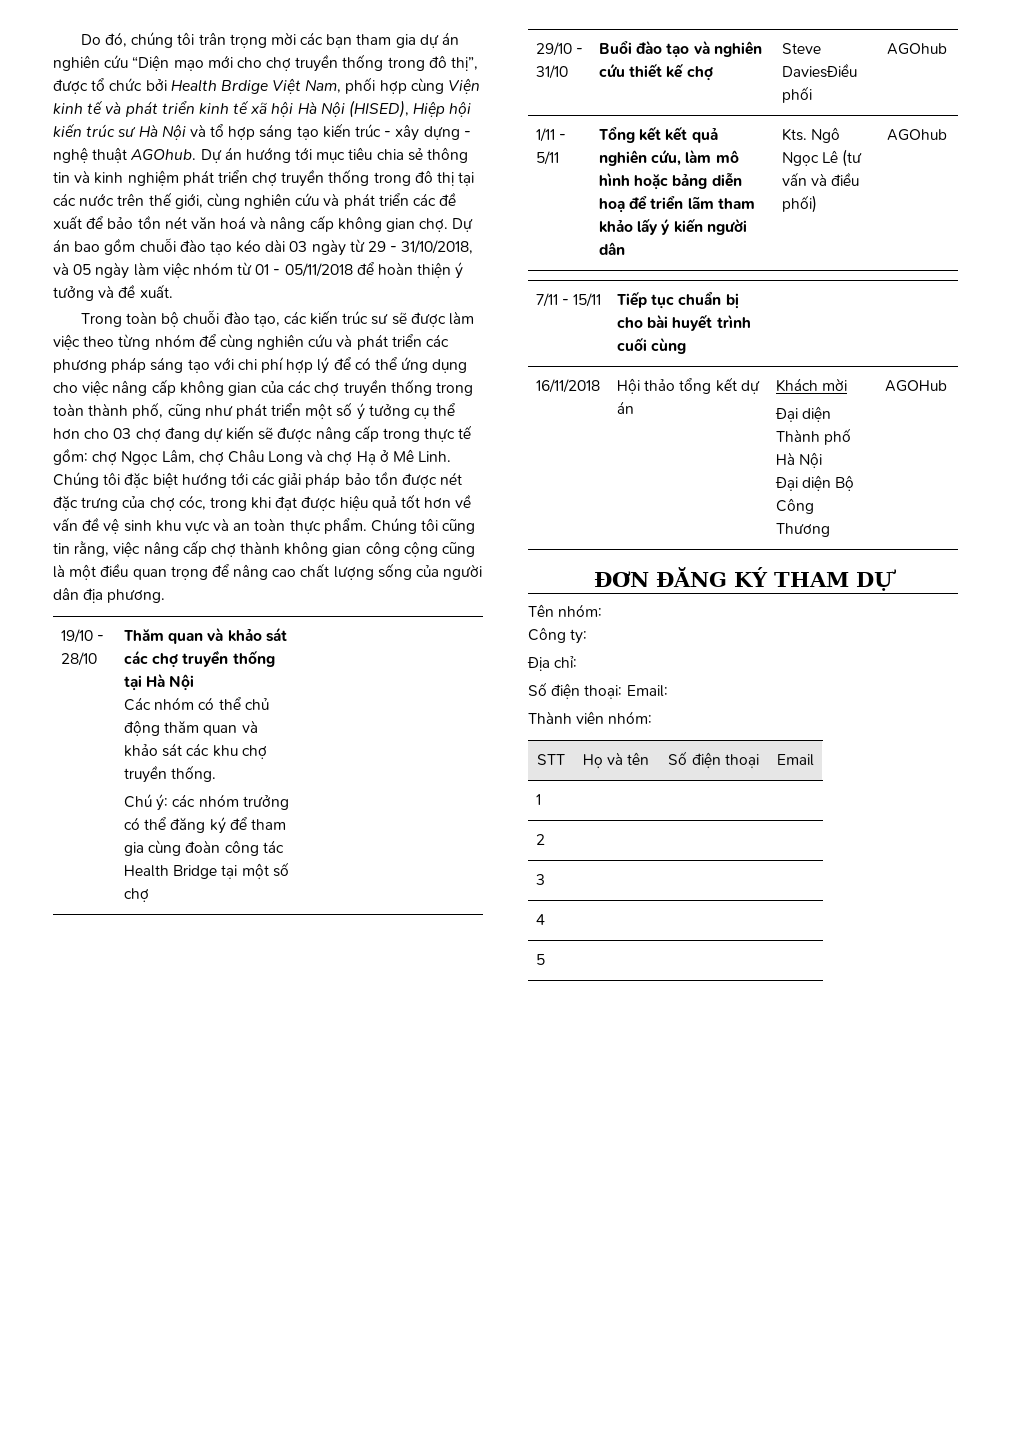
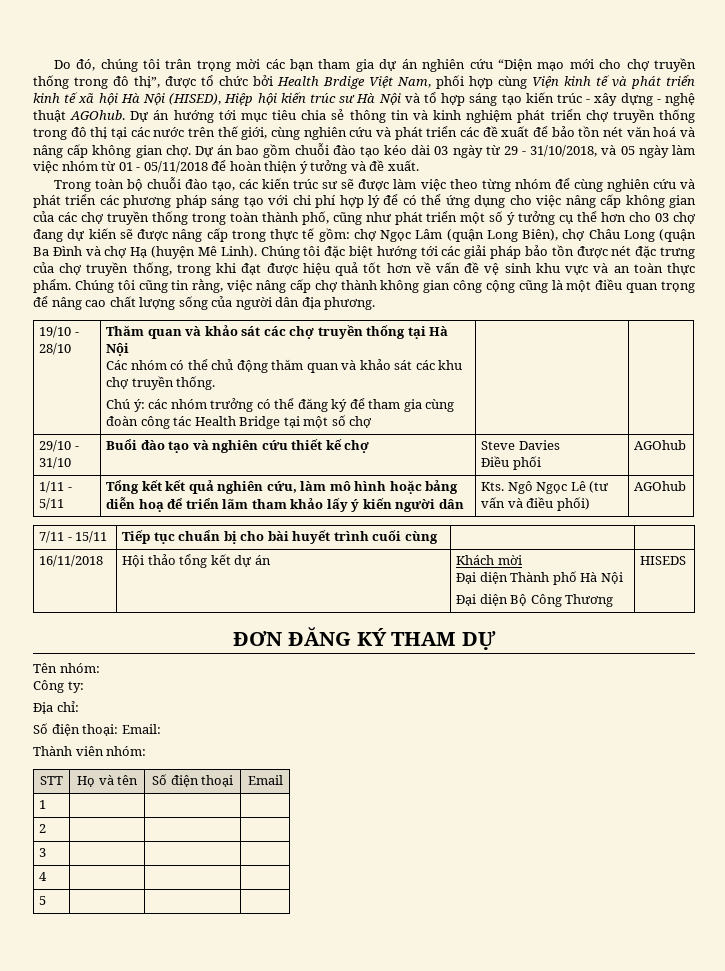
[161,449,452,465] Lâm, chợ Châu Long và chợ Hạ ở Mê Linh. -> [415,229,696,242] [33,246,257,259] Lâm (quận Long Biên), chợ Châu Long (quận Ba Đình và chợ Hạ (huyện Mê Linh).
[178,495,206,510] cóc, -> [86,262,172,276] truyền thống,
[782,63,858,78] DaviesĐiều -> [518,440,560,450] [481,456,510,467] Davies // Điều
[885,380,948,392] AGOHub -> [640,556,687,565] HISEDS

